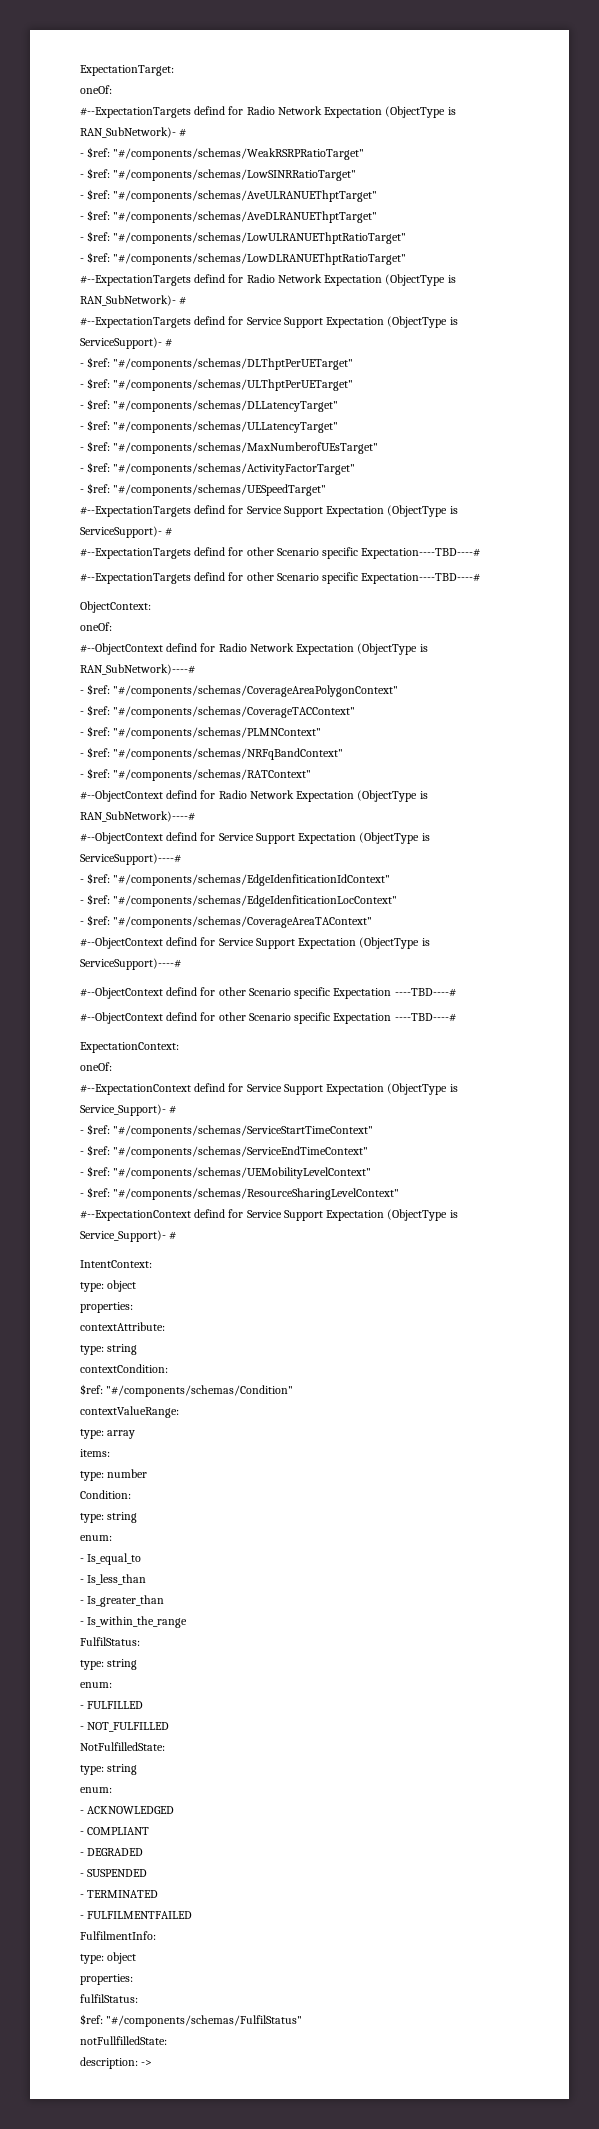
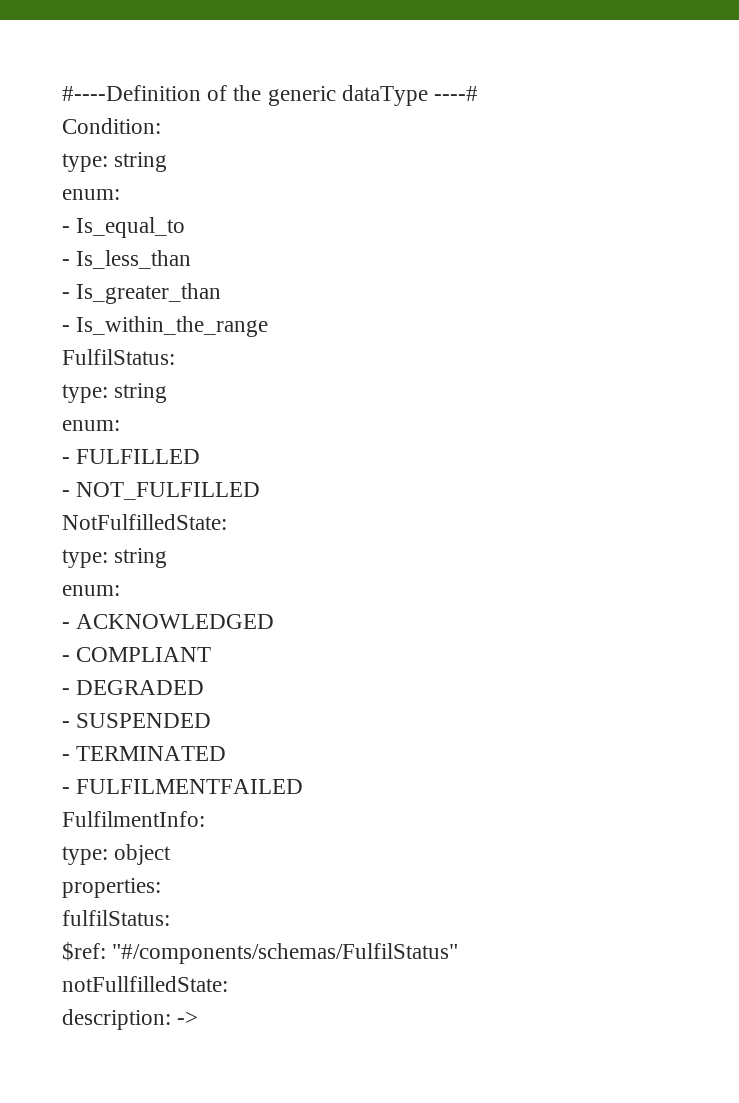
[80,65,174,76] [80,85,112,94] [80,106,456,118] [80,127,187,138] [80,147,365,160] [80,168,357,181] [80,189,378,202] [80,210,378,223] [80,231,407,244] [80,252,407,265] [80,274,456,286] [80,295,187,306] [80,316,458,328] [80,337,173,349] [80,357,354,370] [80,378,354,391] [80,399,339,412] [80,420,339,433] [80,441,379,454] [80,462,356,475] [80,483,327,496] [80,505,458,517] [80,526,173,538] [80,547,481,559] [80,572,481,584] [80,601,151,613] [80,622,112,631] [80,643,428,655] [80,664,195,675] [80,684,399,697] [80,705,356,718] [80,726,322,739] [80,747,344,760] [80,768,312,781] [80,790,428,802] [80,811,195,822] [80,832,430,844] [80,853,181,865] [80,873,391,886] [80,894,398,907] [80,915,373,928] [80,937,430,949] [80,958,181,970] [80,987,456,999] [80,1012,456,1024] [80,1042,179,1053] [80,1062,112,1071] [80,1083,458,1095] [80,1104,177,1116] [80,1124,374,1137] [80,1145,369,1158] [80,1166,372,1179] [80,1187,400,1200] [80,1209,458,1221] [80,1230,177,1242] [80,1260,152,1268] [80,1280,137,1292] [80,1302,133,1313] [80,1322,165,1331] [80,1344,138,1355] [80,1364,168,1373] [80,1384,294,1397] [80,1406,179,1418] [80,1429,136,1439] [80,1449,110,1457] [80,1469,148,1481] ExpectationTarget: // oneOf: // #--ExpectationTargets defind for Radio Network Expectation (ObjectType is RAN_SubNetwork)- # // - $ref: "#/components/schemas/WeakRSRPRatioTarget" // - $ref: "#/components/schemas/LowSINRRatioTarget" // - $ref: "#/components/schemas/AveULRANUEThptTarget" // - $ref: "#/components/schemas/AveDLRANUEThptTarget" // - $ref: "#/components/schemas/LowULRANUEThptRatioTarget" // - $ref: "#/components/schemas/LowDLRANUEThptRatioTarget" // #--ExpectationTargets defind for Radio Network Expectation (ObjectType is RAN_SubNetwork)- # // #--ExpectationTargets defind for Service Support Expectation (ObjectType is ServiceSupport)- # // - $ref: "#/components/schemas/DLThptPerUETarget" // - $ref: "#/components/schemas/ULThptPerUETarget" // - $ref: "#/components/schemas/DLLatencyTarget" // - $ref: "#/components/schemas/ULLatencyTarget" // - $ref: "#/components/schemas/MaxNumberofUEsTarget" // - $ref: "#/components/schemas/ActivityFactorTarget" // - $ref: "#/components/schemas/UESpeedTarget" // #--ExpectationTargets defind for Service Support Expectation (ObjectType is ServiceSupport)- # // #--ExpectationTargets defind for other Scenario specific Expectation----TBD----# // #--ExpectationTargets defind for other Scenario specific Expectation----TBD----# // ObjectContext: // oneOf: // #--ObjectContext defind for Radio Network Expectation (ObjectType is RAN_SubNetwork)----# // - $ref: "#/components/schemas/CoverageAreaPolygonContext" // - $ref: "#/components/schemas/CoverageTACContext" // - $ref: "#/components/schemas/PLMNContext" // - $ref: "#/components/schemas/NRFqBandContext" // - $ref: "#/components/schemas/RATContext" // #--ObjectContext defind for Radio Network Expectation (ObjectType is RAN_SubNetwork)----# // #--ObjectContext defind for Service Support Expectation (ObjectType is ServiceSupport)----# // - $ref: "#/components/schemas/EdgeIdenfiticationIdContext" // - $ref: "#/components/schemas/EdgeIdenfiticationLocContext" // - $ref: "#/components/schemas/CoverageAreaTAContext" // #--ObjectContext defind for Service Support Expectation (ObjectType is ServiceSupport)----# // #--ObjectContext defind for other Scenario specific Expectation ----TBD----# // #--ObjectContext defind for other Scenario specific Expectation ----TBD----# // ExpectationContext: // oneOf: // #--ExpectationContext defind for Service Support Expectation (ObjectType is Service_Support)- # // - $ref: "#/components/schemas/ServiceStartTimeContext" // - $ref: "#/components/schemas/ServiceEndTimeContext" // - $ref: "#/components/schemas/UEMobilityLevelContext" // - $ref: "#/components/schemas/ResourceSharingLevelContext" // #--ExpectationContext defind for Service Support Expectation (ObjectType is Service_Support)- # // IntentContext: // type: object // properties: // contextAttribute: // type: string // contextCondition: // $ref: "#/components/schemas/Condition" // contextValueRange: // type: array // items: // type: number -> [62,85,479,106] #----Definition of the generic dataType ----#

